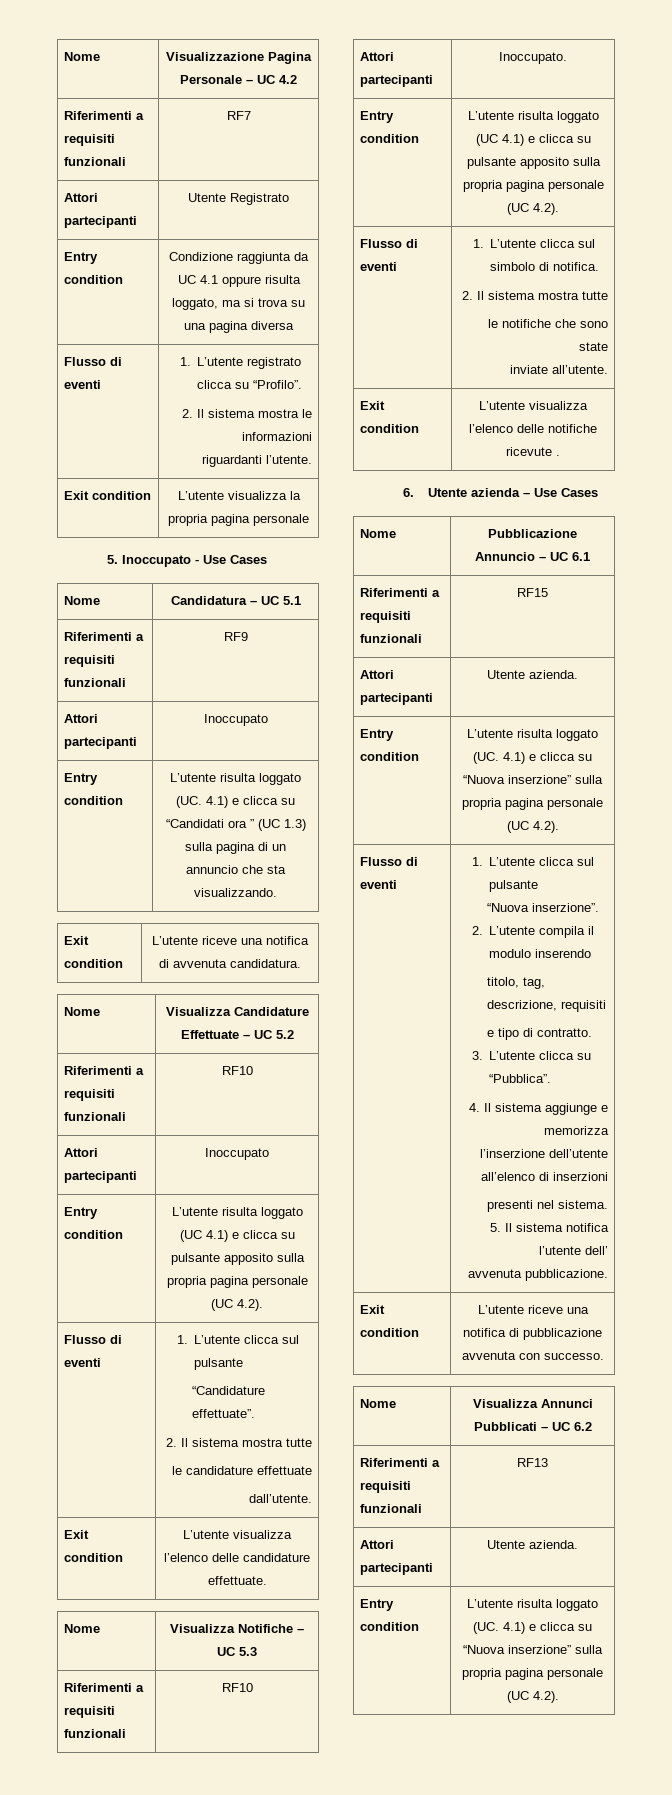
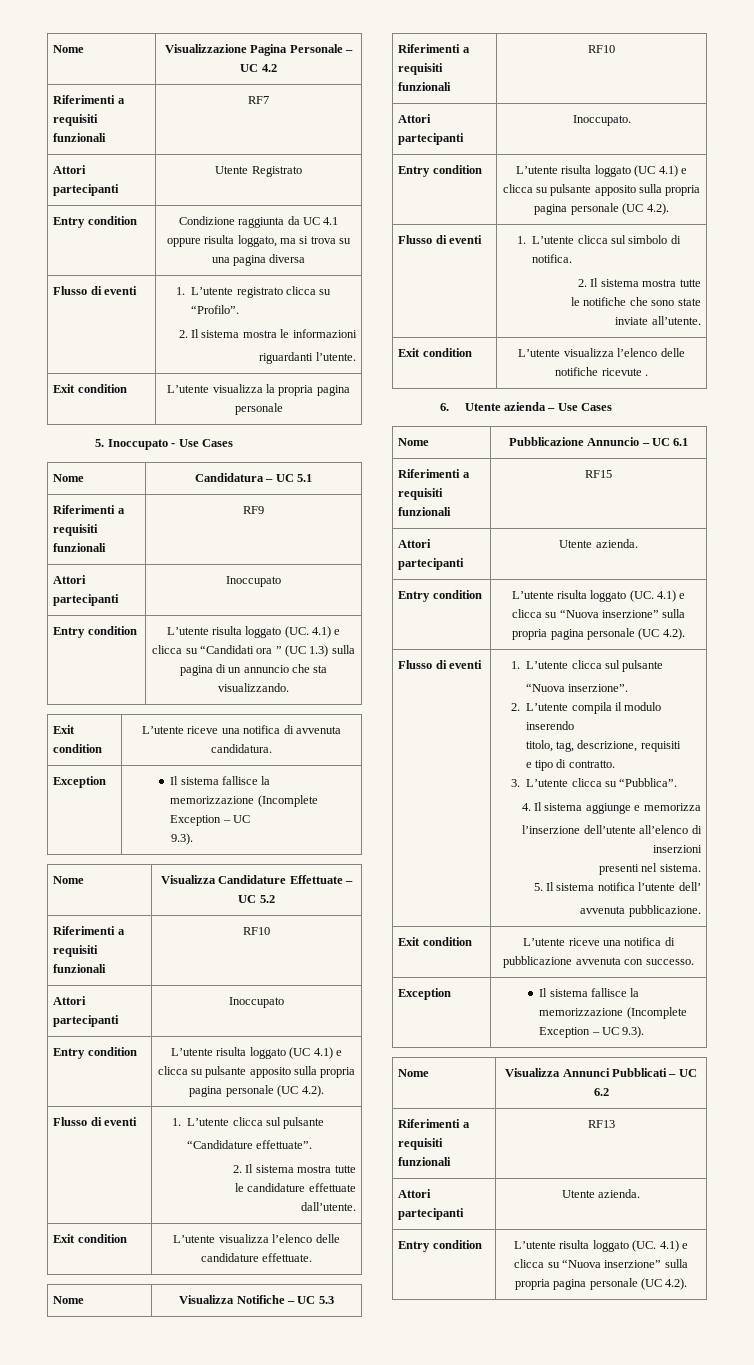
(301, 963) none -> [53,776,107,788] [170,776,271,785] [170,795,318,807] [170,815,251,826] [171,833,194,845] // Exception | Il sistema fallisce la memorizzazione (Incomplete Exception – UC // 9.3).
(604, 1356) none -> [398,988,452,1000] [539,988,640,997] [539,1007,687,1019] [539,1026,645,1038] // Exception | Il sistema fallisce la memorizzazione (Incomplete Exception – UC 9.3).

